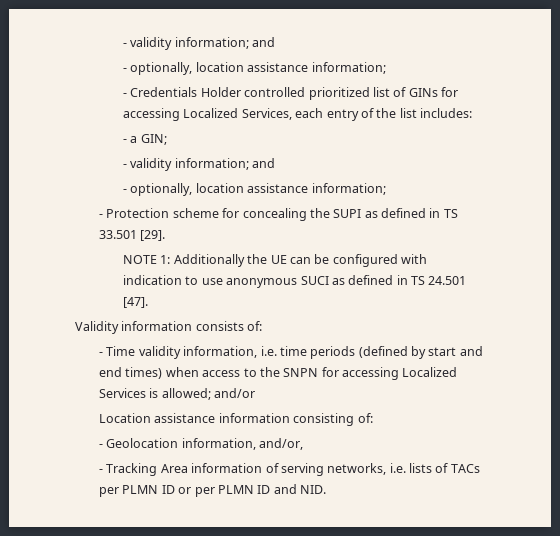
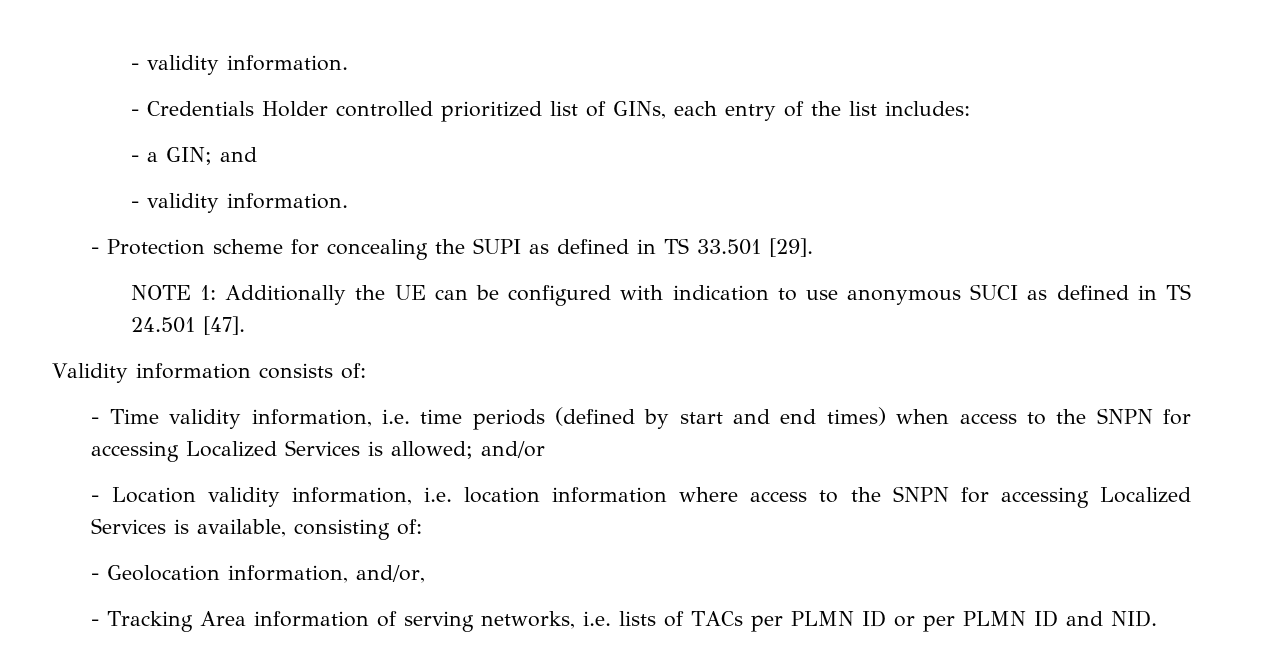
[123,37,276,50] [123,62,386,75] - validity information; and // - optionally, location assistance information; -> [130,55,348,75] - validity information.
[408,87,459,97] [123,108,292,121] GINs for accessing Localized Services, -> [612,101,666,119] GINs,
[123,158,276,171] [123,183,386,196] // - validity information; and // - optionally, location assistance information; -> [219,147,257,162] [130,193,348,213] and // - validity information.
[99,413,290,423] Location assistance information -> [91,486,1191,508] [91,518,287,537] - Location validity information, i.e. location information where access to the SNPN for accessing Localized Services is available,

